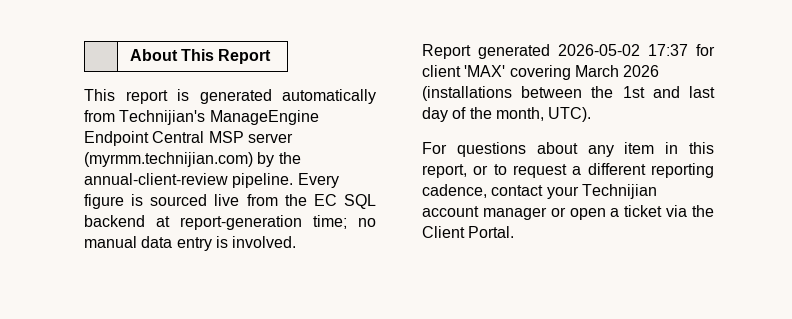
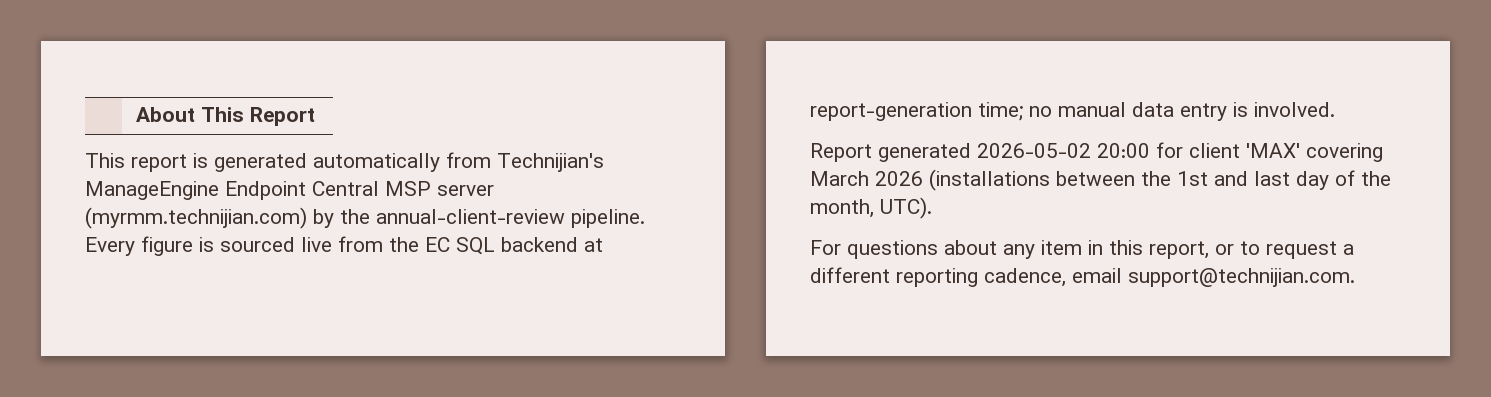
[648,44,688,56] 17:37 -> [1097,143,1150,158] 20:00
[491,184,657,199] [422,205,714,220] [422,226,515,238] contact your Technijian account manager or open a ticket via the Client Portal. -> [1072,268,1355,287] email support@technijian.com.

